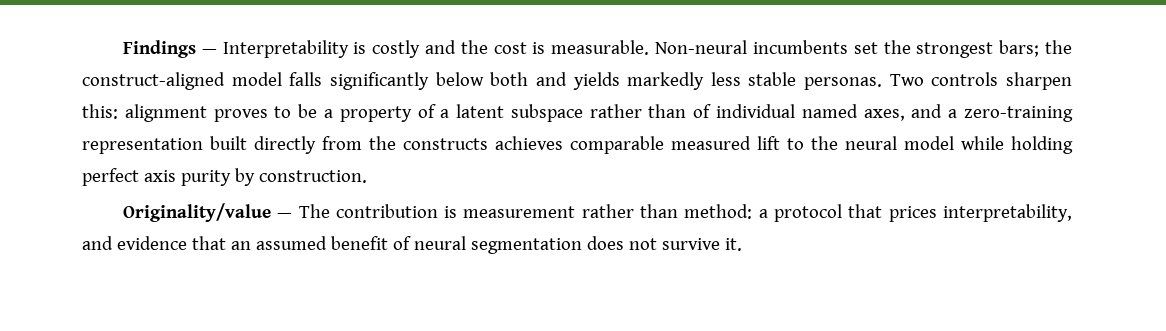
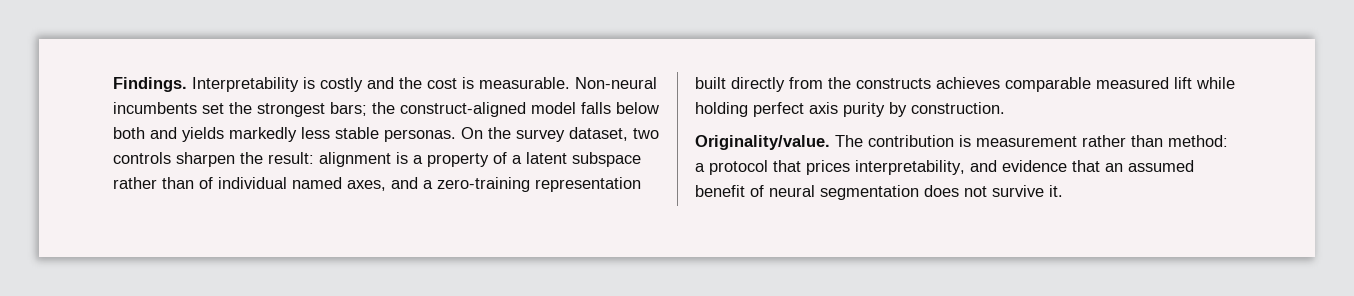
[122,40,217,58] Findings — -> [113,77,187,92] Findings.
[329,72,429,90] significantly -> (611, 108) none
[889,72,1072,90] [82,104,318,122] Two controls sharpen this: alignment proves to be -> [461,127,659,142] [113,152,408,167] On the survey dataset, two controls sharpen the result: alignment is
[787,136,954,150] to the neural model -> (1192, 83) none
[122,203,293,222] Originality/value — -> [695,135,830,150] Originality/value.

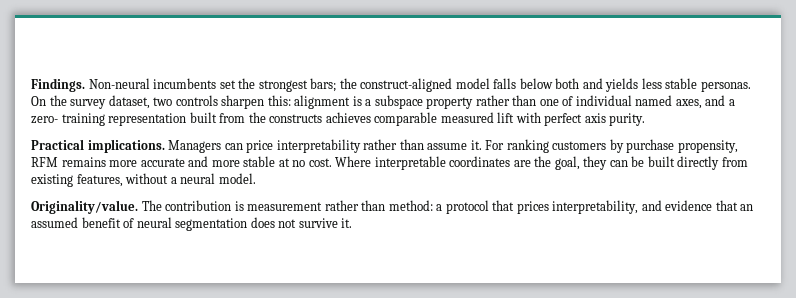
[192,77,570,92] Interpretability is costly and the cost is measurable. -> (85, 85) none
[229,127,297,142] markedly -> (639, 85) none
[240,152,314,164] the result: -> [267,95,291,106] this:
[427,152,641,167] [113,177,194,189] property of a latent subspace rather than -> [374,95,559,109] subspace property rather than one
[437,177,530,192] zero-training -> [31,113,105,126] zero- training
[731,77,785,92] directly -> (217, 117) none
[1196,77,1235,89] [695,102,1005,117] while holding perfect axis purity by construction. -> [515,112,646,126] [31,139,738,153] [31,156,748,170] [31,173,256,187] with perfect axis purity. // Practical implications. Managers can price interpretability rather than assume it. For ranking customers by purchase propensity, RFM remains more accurate and more stable at no cost. Where interpretable coordinates are the goal, they can be built directly from existing features, without a neural model.

